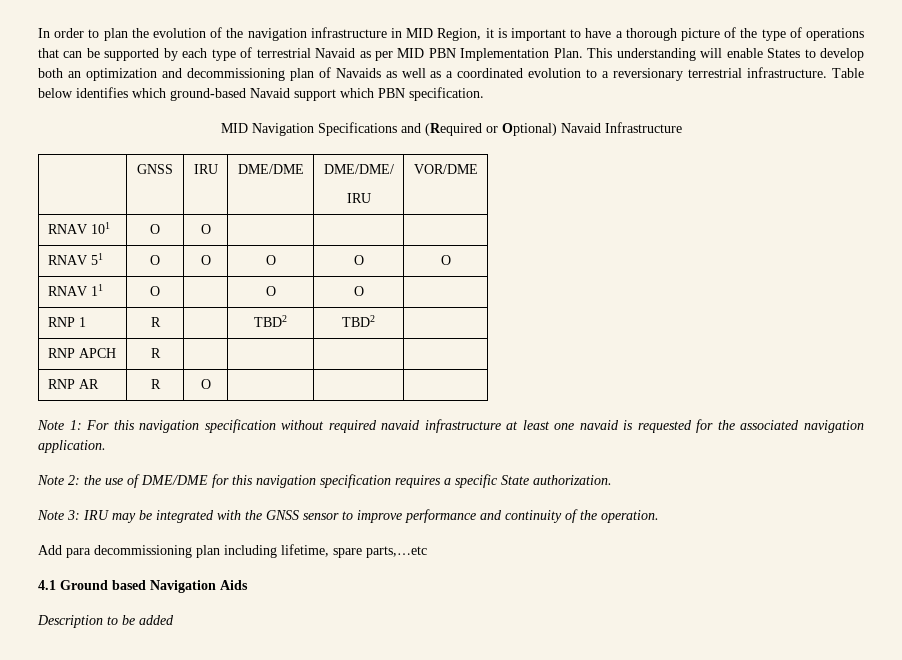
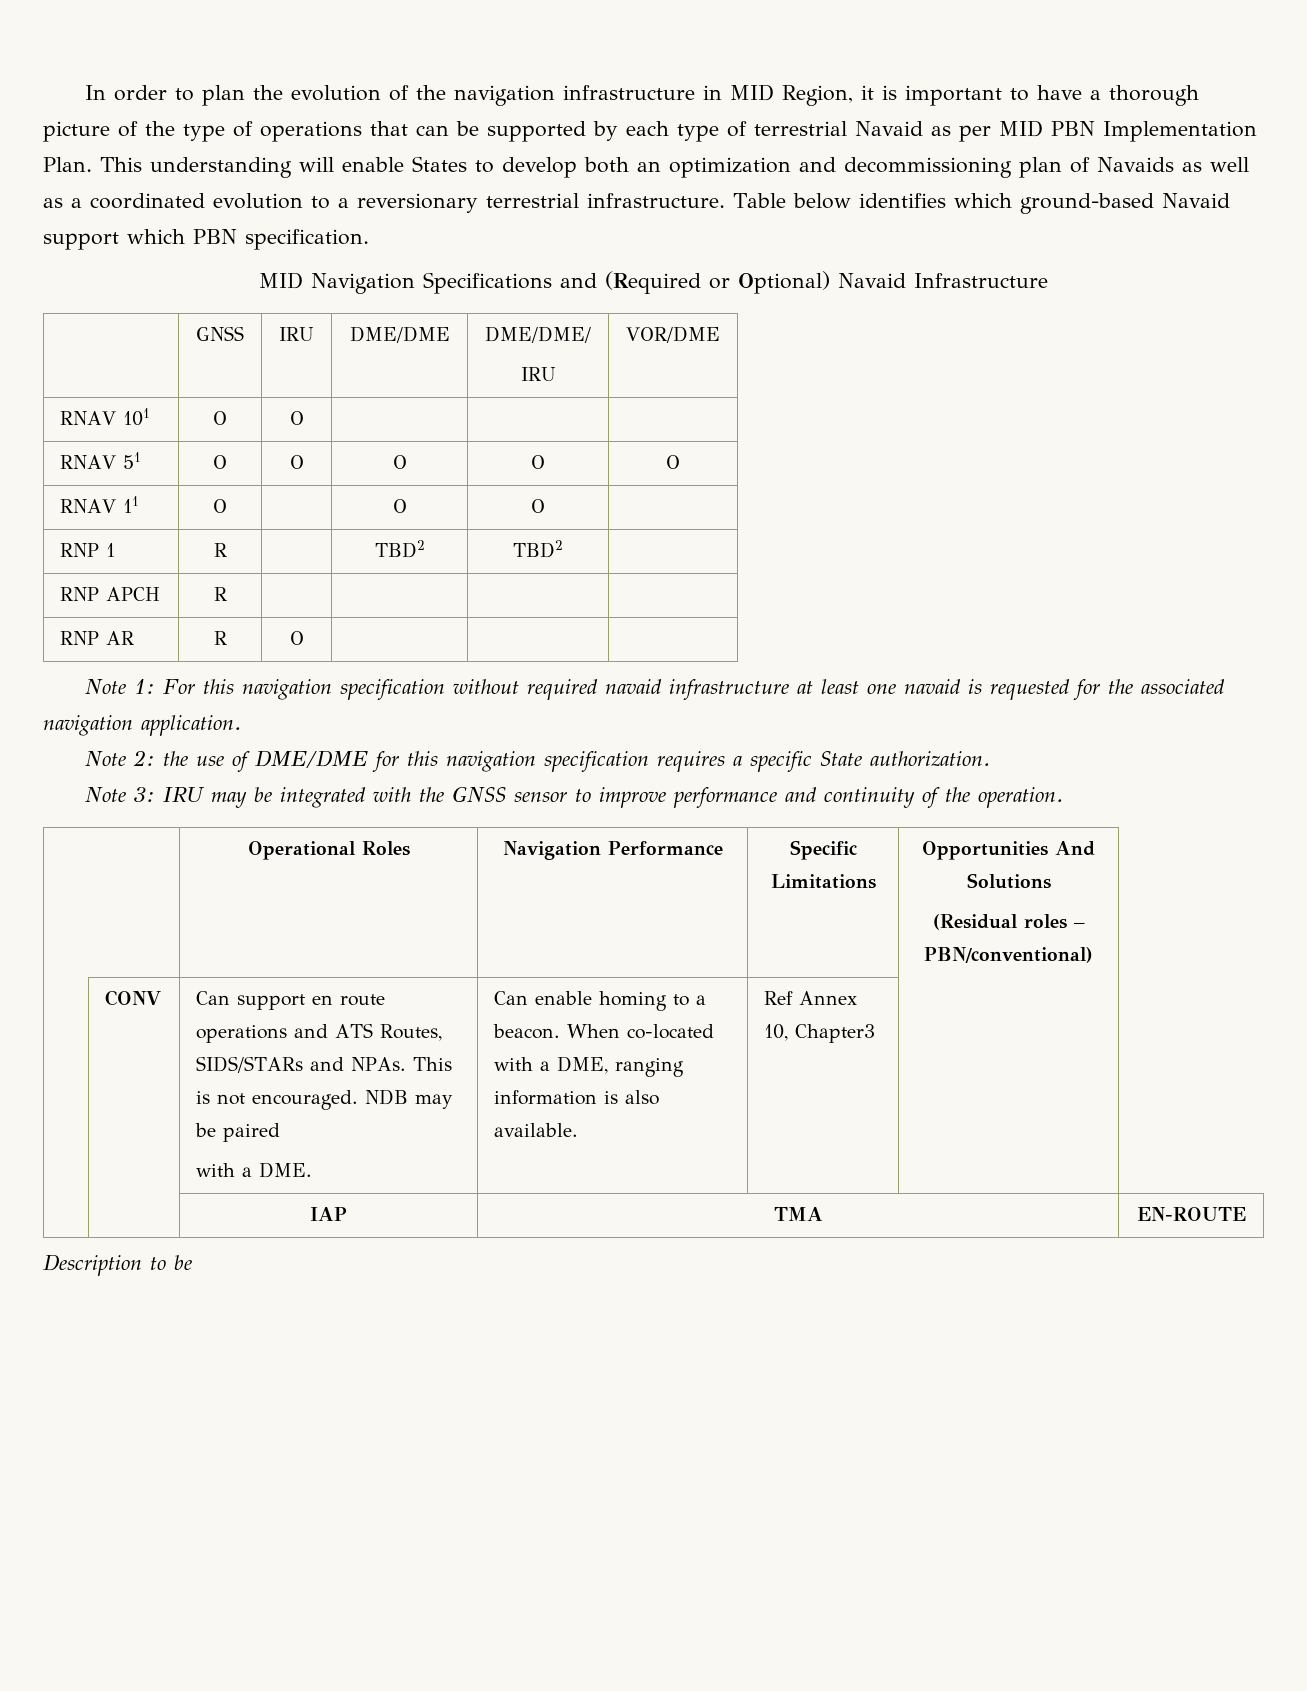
[38,544,427,558] [38,580,248,593] // Add para decommissioning plan including lifetime, spare parts,…etc // 4.1 Ground based Navigation Aids -> [247,841,410,860] [502,841,723,860] [789,840,857,860] [770,874,876,889] [922,841,1095,860] [966,873,1051,889] [933,914,1085,930] [924,947,1093,963] [105,990,162,1006] [196,991,386,1010] [196,1023,443,1043] [196,1056,453,1073] [196,1089,454,1110] [195,1123,281,1142] [196,1162,313,1178] [494,991,707,1011] [493,1024,715,1039] [494,1056,685,1077] [494,1090,660,1105] [494,1123,579,1137] [764,991,858,1005] [764,1024,876,1043] [310,1207,347,1221] [773,1207,823,1221] [1136,1207,1246,1221] // | Operational Roles | Navigation Performance | Specific Limitations | Opportunities And Solutions // (Residual roles – PBN/conventional) // | CONV | Can support en route operations and ATS Routes, SIDS/STARs and NPAs. This is not encouraged. NDB may be paired // with a DME. | Can enable homing to a beacon. When co-located with a DME, ranging information is also available. | Ref Annex 10, Chapter3 | // | | IAP | TMA | EN-ROUTE
[139,615,174,625] added -> (192, 1262) none

